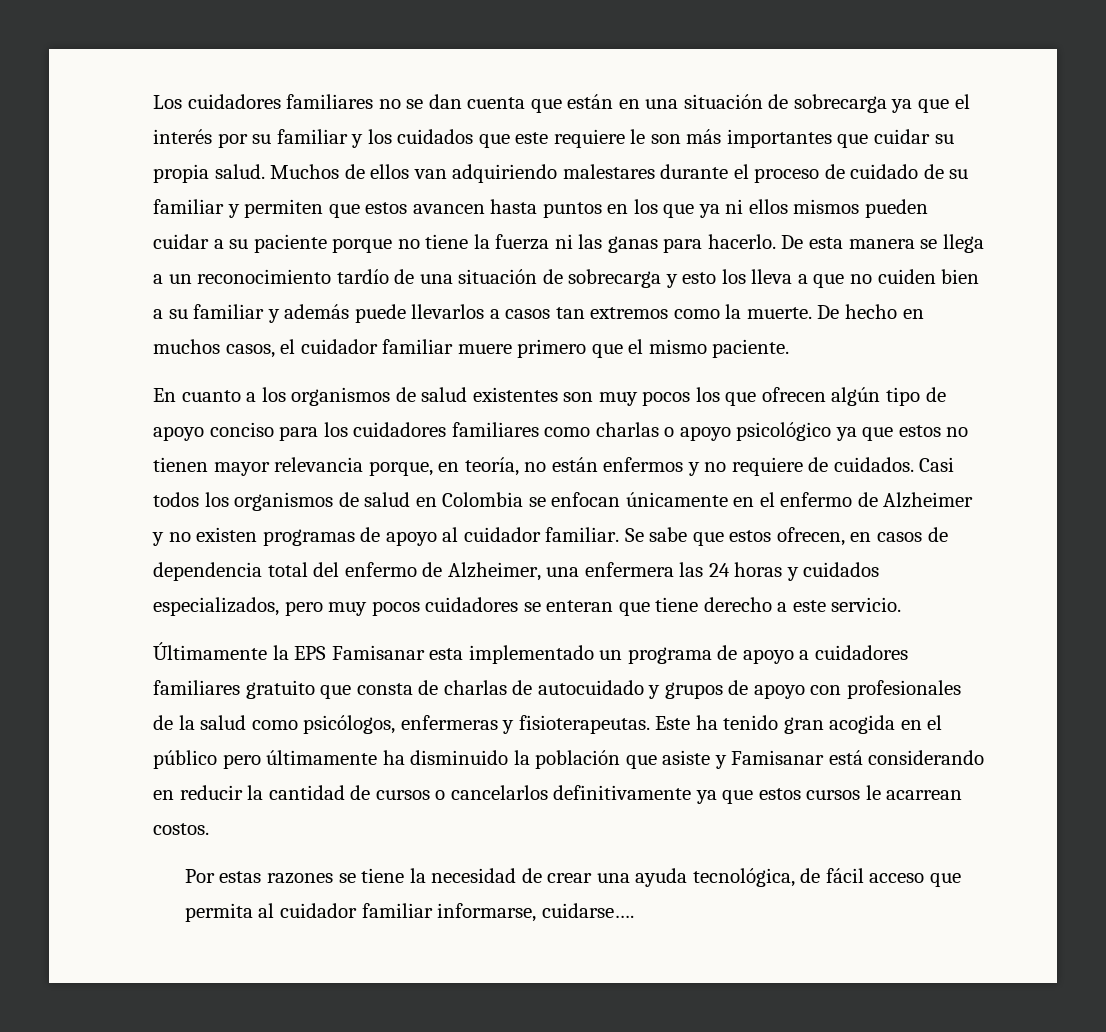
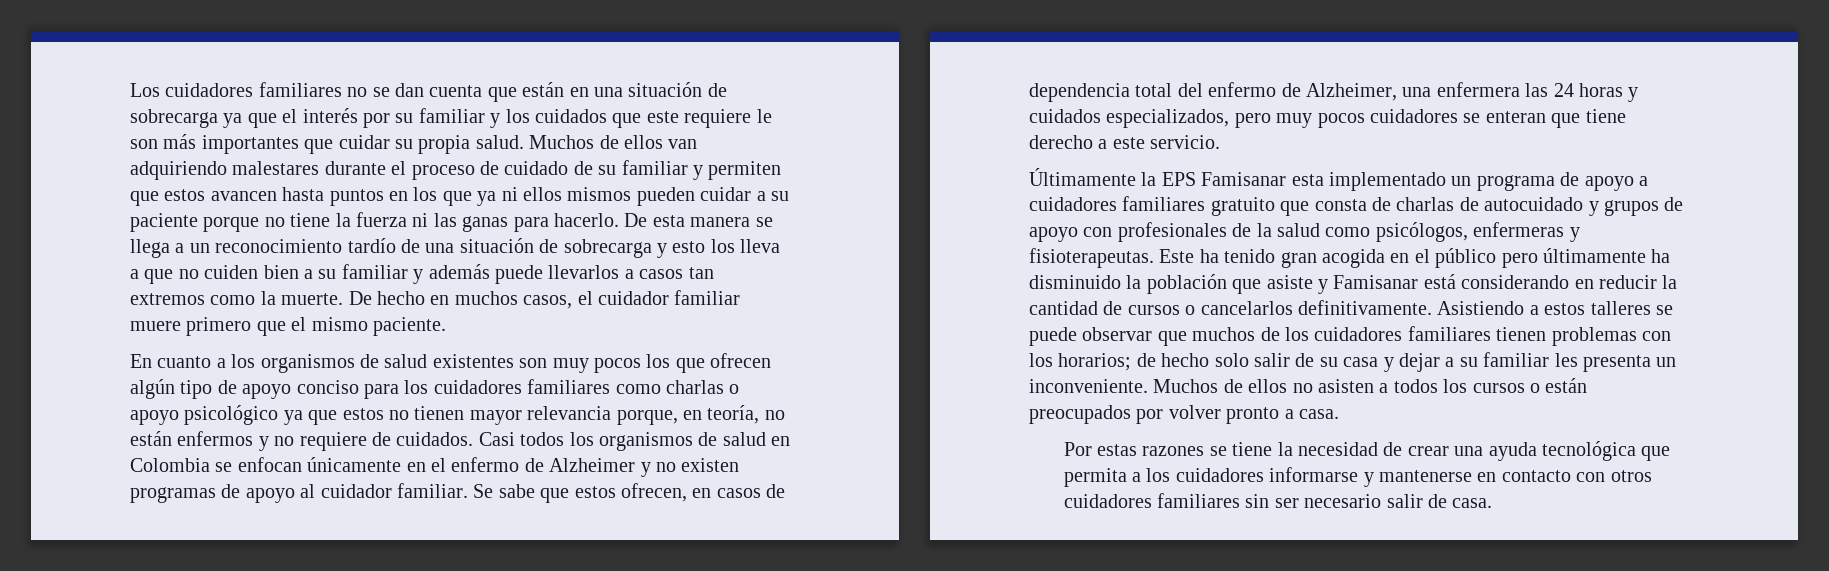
[553,785,963,804] [153,823,209,835] definitivamente ya que estos cursos le acarrean costos. -> [1298,300,1673,315] [1029,326,1671,346] [1029,352,1677,372] [1029,378,1588,393] [1029,405,1339,424] definitivamente. Asistiendo a estos talleres se puede observar que muchos de los cuidadores familiares tienen problemas con los horarios; de hecho solo salir de su casa y dejar a su familiar les presenta un inconveniente. Muchos de ellos no asisten a todos los cursos o están preocupados por volver pronto a casa.
[692,868,961,887] [184,903,634,922] tecnológica, de fácil acceso que permita al cuidador familiar informarse, cuidarse…. -> [1542,441,1671,461] [1063,467,1652,487] [1063,493,1493,508] tecnológica que permita a los cuidadores informarse y mantenerse en contacto con otros cuidadores familiares sin ser necesario salir de casa.

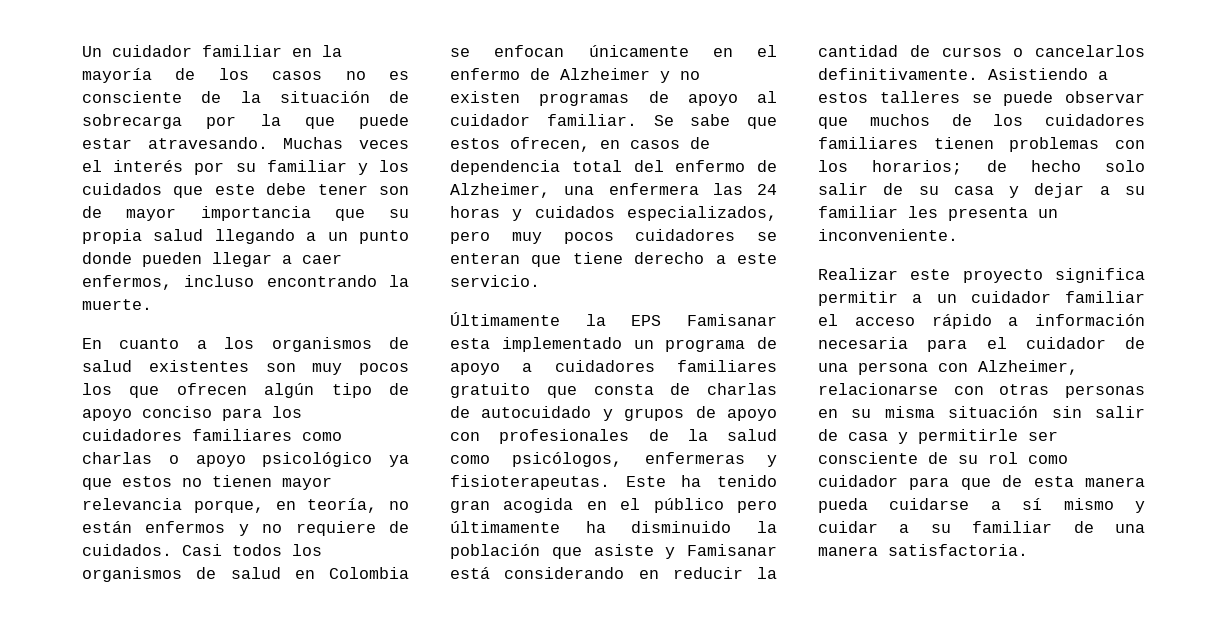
[130,82,727,102] [130,109,277,128] Los cuidadores familiares no se dan cuenta que están en una situación de sobrecarga ya que -> [82,45,342,57] [82,68,409,83] [82,91,409,103] [82,114,409,129] [82,137,410,149] Un cuidador familiar en la mayoría de los casos no es consciente de la situación de sobrecarga por la que puede estar atravesando. Muchas veces
[684,109,772,128] [130,134,698,154] [130,160,782,180] [130,187,789,206] [130,212,773,232] [130,238,781,258] [130,264,714,284] [130,290,741,309] [130,317,446,336] requiere le son más importantes que cuidar su propia salud. Muchos de ellos van adquiriendo malestares durante el proceso de cuidado de su familiar y permiten que estos avancen hasta puntos en los que ya ni ellos mismos pueden cuidar a su paciente porque no tiene la fuerza ni las ganas para hacerlo. De esta manera se llega a un reconocimiento tardío de una situación de sobrecarga y esto los lleva a que no cuiden bien a su familiar y además puede llevarlos a casos tan extremos como la muerte. De hecho en muchos casos, el cuidador familiar muere primero que el mismo paciente. -> [266,183,409,195] [82,206,409,221] [82,229,409,244] [82,252,342,267] [82,275,409,290] [82,299,152,310] debe tener son de mayor importancia que su propia salud llegando a un punto donde pueden llegar a caer enfermos, incluso encontrando la muerte.
[1153,378,1588,393] [1029,405,1339,424] [1063,441,1671,461] [1063,467,1652,487] [1063,493,1493,508] Muchos de ellos no asisten a todos los cursos o están preocupados por volver pronto a casa. // Por estas razones se tiene la necesidad de crear una ayuda tecnológica que permita a los cuidadores informarse y mantenerse en contacto con otros cuidadores familiares sin ser necesario salir de casa. -> [818,268,1145,283] [818,291,1145,306] [818,314,1145,329] [818,337,1145,352] [818,360,1078,375] [818,383,1145,398] [818,406,1145,418] [818,429,1058,444] [818,452,1068,464] [818,475,1145,490] [818,498,1145,513] [818,521,1145,533] [818,544,1028,556] // Realizar este proyecto significa permitir a un cuidador familiar el acceso rápido a información necesaria para el cuidador de una persona con Alzheimer, relacionarse con otras personas en su misma situación sin salir de casa y permitirle ser consciente de su rol como cuidador para que de esta manera pueda cuidarse a sí mismo y cuidar a su familiar de una manera satisfactoria.

